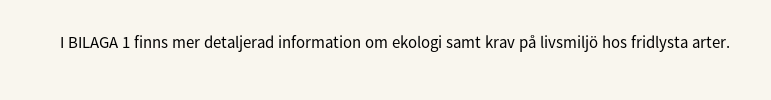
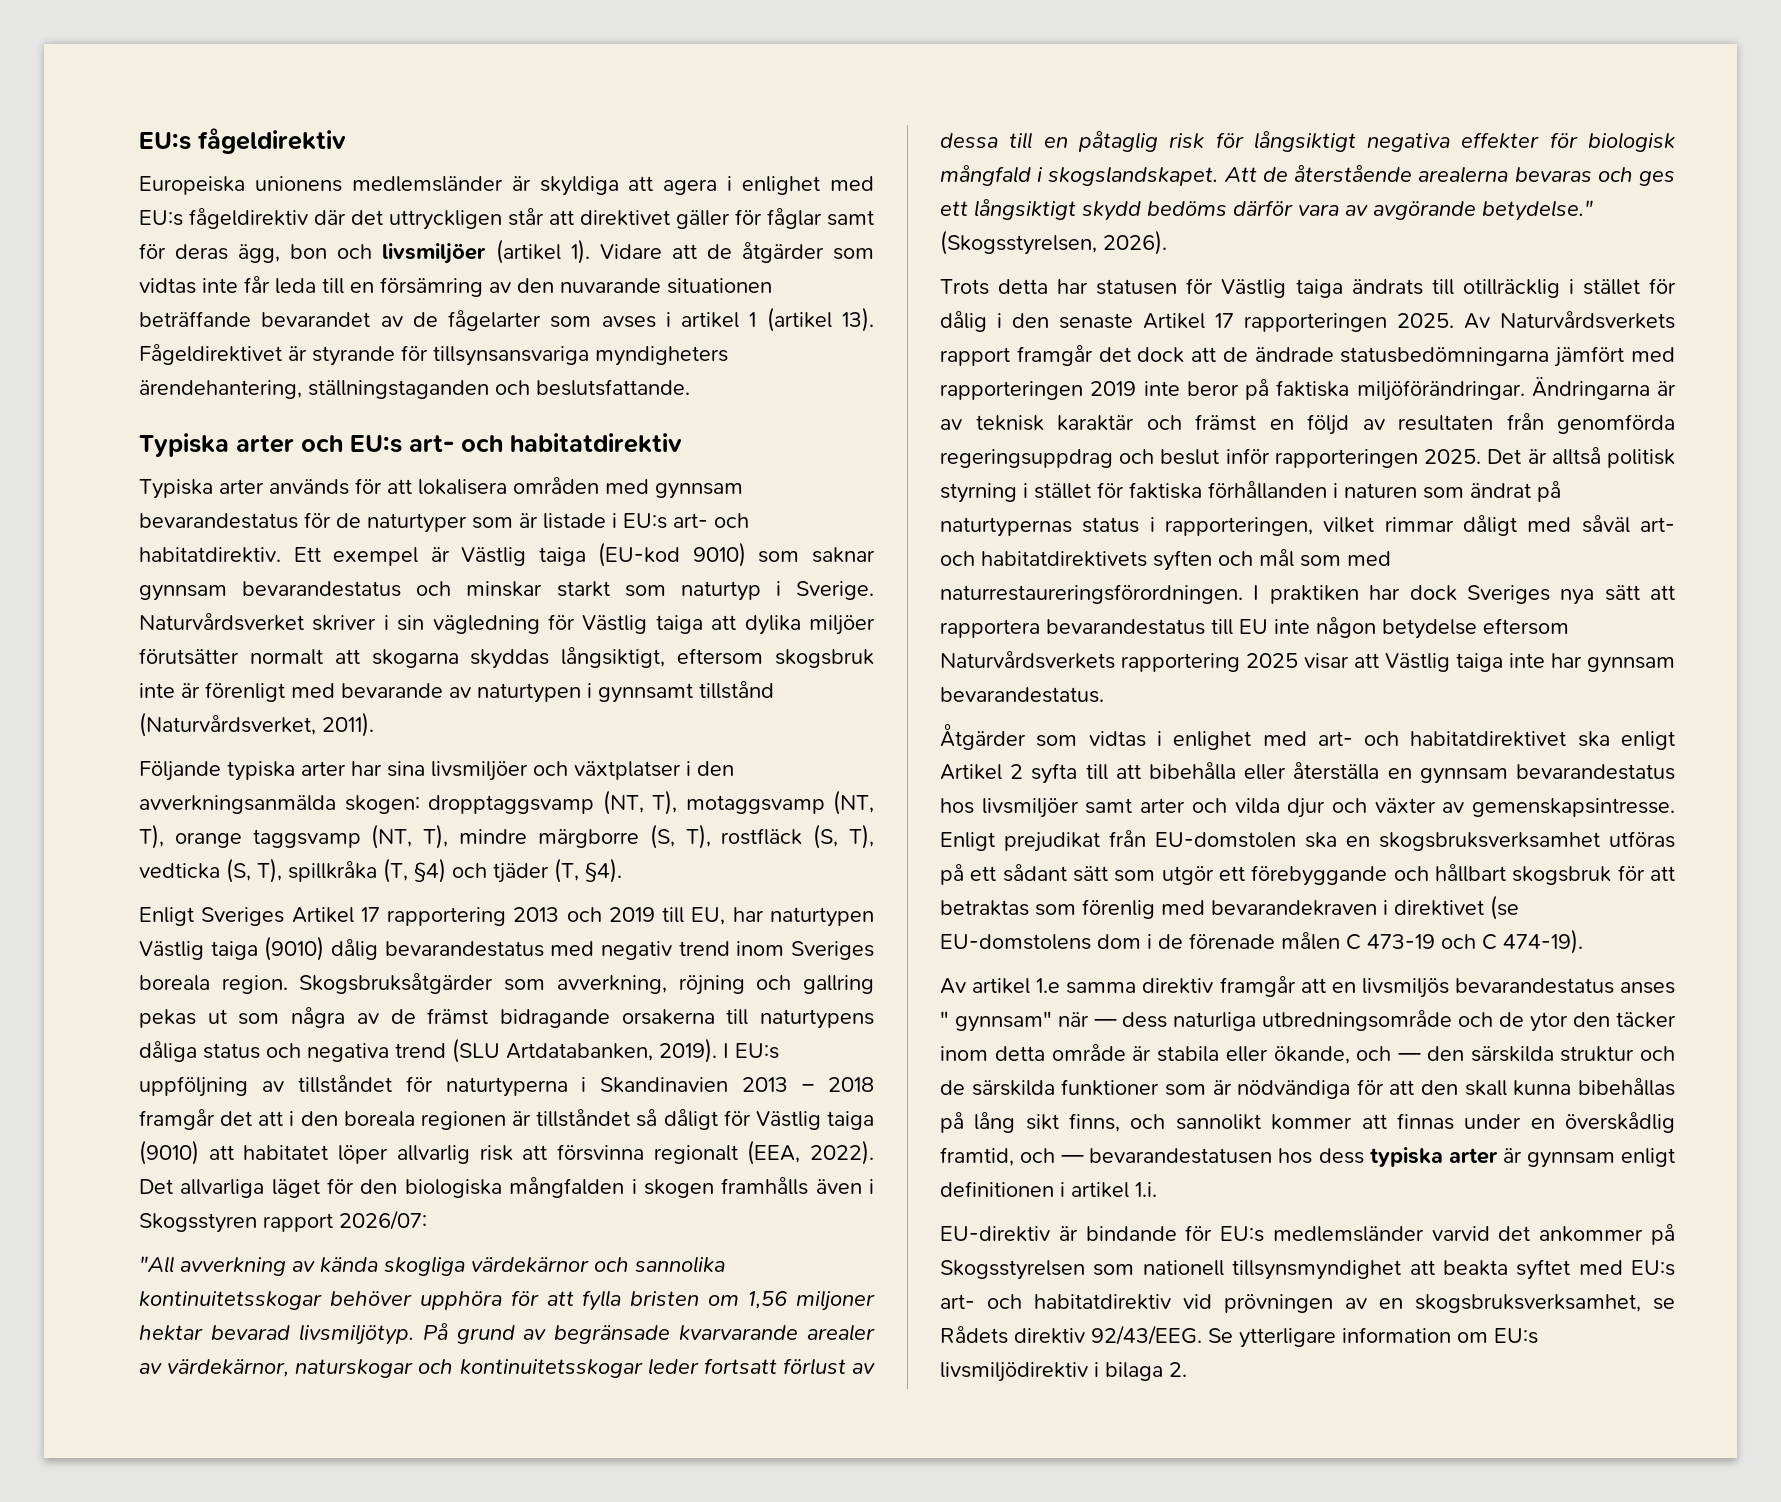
[59,35,731,52] I BILAGA 1 finns mer detaljerad information om ekologi samt krav på livsmiljö hos fridlysta arter. -> [139,128,346,154] [139,176,875,196] [139,208,874,230] [139,239,875,264] [139,276,772,297] [139,307,874,332] [139,344,728,366] [139,379,690,399] [139,433,682,457] [139,477,743,499] [139,512,749,533] [139,542,875,567] [139,581,874,601] [139,613,875,635] [139,647,874,669] [139,681,774,703] [139,712,374,737] [139,761,734,781] [139,790,874,815] [139,824,875,849] [139,858,622,883] [139,907,874,927] [139,936,874,961] [139,973,874,995] [139,1007,874,1029] [139,1038,779,1063] [139,1075,875,1097] [139,1109,875,1130] [139,1140,875,1165] [139,1177,875,1198] [139,1210,427,1233] [139,1256,725,1276] [139,1290,876,1311] [139,1323,875,1345] [139,1358,875,1378] [940,131,1675,152] [940,165,1675,186] [940,199,1593,221] [940,230,1167,255] [940,278,1676,298] [940,311,1675,332] [940,345,1675,367] [940,376,1676,401] [940,413,1675,435] [940,447,1675,468] [940,481,1561,503] [940,515,1675,537] [940,549,1391,571] [940,584,1675,605] [940,617,1569,639] [940,651,1675,673] [940,687,1104,703] [940,724,1675,750] [940,762,1675,784] [940,798,1675,818] [940,830,1675,852] [940,864,1675,886] [940,895,1519,920] [940,929,1583,954] [940,976,1675,998] [940,1010,1676,1032] [940,1044,1675,1064] [940,1078,1675,1099] [940,1112,1675,1133] [940,1147,1675,1168] [940,1181,1157,1198] [940,1224,1675,1245] [940,1259,1675,1280] [940,1294,1675,1313] [940,1325,1538,1348] [940,1362,1187,1382] EU:s fågeldirektiv // Europeiska unionens medlemsländer är skyldiga att agera i enlighet med EU:s fågeldirektiv där det uttryckligen står att direktivet gäller för fåglar samt för deras ägg, bon och livsmiljöer (artikel 1). Vidare att de åtgärder som vidtas inte får leda till en försämring av den nuvarande situationen beträffande bevarandet av de fågelarter som avses i artikel 1 (artikel 13). Fågeldirektivet är styrande för tillsynsansvariga myndigheters ärendehantering, ställningstaganden och beslutsfattande. // Typiska arter och EU:s art- och habitatdirektiv // Typiska arter används för att lokalisera områden med gynnsam bevarandestatus för de naturtyper som är listade i EU:s art- och habitatdirektiv. Ett exempel är Västlig taiga (EU-kod 9010) som saknar gynnsam bevarandestatus och minskar starkt som naturtyp i Sverige. Naturvårdsverket skriver i sin vägledning för Västlig taiga att dylika miljöer förutsätter normalt att skogarna skyddas långsiktigt, eftersom skogsbruk inte är förenligt med bevarande av naturtypen i gynnsamt tillstånd (Naturvårdsverket, 2011). // Följande typiska arter har sina livsmiljöer och växtplatser i den avverkningsanmälda skogen: dropptaggsvamp (NT, T), motaggsvamp (NT, T), orange taggsvamp (NT, T), mindre märgborre (S, T), rostfläck (S, T), vedticka (S, T), spillkråka (T, §4) och tjäder (T, §4). // Enligt Sveriges Artikel 17 rapportering 2013 och 2019 till EU, har naturtypen Västlig taiga (9010) dålig bevarandestatus med negativ trend inom Sveriges boreala region. Skogsbruksåtgärder som avverkning, röjning och gallring pekas ut som några av de främst bidragande orsakerna till naturtypens dåliga status och negativa trend (SLU Artdatabanken, 2019). I EU:s uppföljning av tillståndet för naturtyperna i Skandinavien 2013 – 2018 framgår det att i den boreala regionen är tillståndet så dåligt för Västlig taiga (9010) att habitatet löper allvarlig risk att försvinna regionalt (EEA, 2022). Det allvarliga läget för den biologiska mångfalden i skogen framhålls även i Skogsstyren rapport 2026/07: // "All avverkning av kända skogliga värdekärnor och sannolika kontinuitetsskogar behöver upphöra för att fylla bristen om 1,56 miljoner hektar bevarad livsmiljötyp. På grund av begränsade kvarvarande arealer av värdekärnor, naturskogar och kontinuitetsskogar leder fortsatt förlust av dessa till en påtaglig risk för långsiktigt negativa effekter för biologisk mångfald i skogslandskapet. Att de återstående arealerna bevaras och ges ett långsiktigt skydd bedöms därför vara av avgörande betydelse." (Skogsstyrelsen, 2026). // Trots detta har statusen för Västlig taiga ändrats till otillräcklig i stället för dålig i den senaste Artikel 17 rapporteringen 2025. Av Naturvårdsverkets rapport framgår det dock att de ändrade statusbedömningarna jämfört med rapporteringen 2019 inte beror på faktiska miljöförändringar. Ändringarna är av teknisk karaktär och främst en följd av resultaten från genomförda regeringsuppdrag och beslut inför rapporteringen 2025. Det är alltså politisk styrning i stället för faktiska förhållanden i naturen som ändrat på naturtypernas status i rapporteringen, vilket rimmar dåligt med såväl art- och habitatdirektivets syften och mål som med naturrestaureringsförordningen. I praktiken har dock Sveriges nya sätt att rapportera bevarandestatus till EU inte någon betydelse eftersom Naturvårdsverkets rapportering 2025 visar att Västlig taiga inte har gynnsam bevarandestatus. // Åtgärder som vidtas i enlighet med art- och habitatdirektivet ska enligt Artikel 2 syfta till att bibehålla eller återställa en gynnsam bevarandestatus hos livsmiljöer samt arter och vilda djur och växter av gemenskapsintresse. Enligt prejudikat från EU-domstolen ska en skogsbruksverksamhet utföras på ett sådant sätt som utgör ett förebyggande och hållbart skogsbruk för att betraktas som förenlig med bevarandekraven i direktivet (se EU-domstolens dom i de förenade målen C 473-19 och C 474-19). // Av artikel 1.e samma direktiv framgår att en livsmiljös bevarandestatus anses " gynnsam" när — dess naturliga utbredningsområde och de ytor den täcker inom detta område är stabila eller ökande, och — den särskilda struktur och de särskilda funktioner som är nödvändiga för att den skall kunna bibehållas på lång sikt finns, och sannolikt kommer att finnas under en överskådlig framtid, och — bevarandestatusen hos dess typiska arter är gynnsam enligt definitionen i artikel 1.i. // EU-direktiv är bindande för EU:s medlemsländer varvid det ankommer på Skogsstyrelsen som nationell tillsynsmyndighet att beakta syftet med EU:s art- och habitatdirektiv vid prövningen av en skogsbruksverksamhet, se Rådets direktiv 92/43/EEG. Se ytterligare information om EU:s livsmiljödirektiv i bilaga 2.

